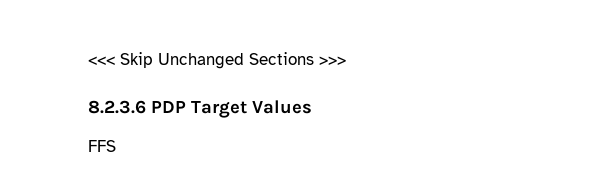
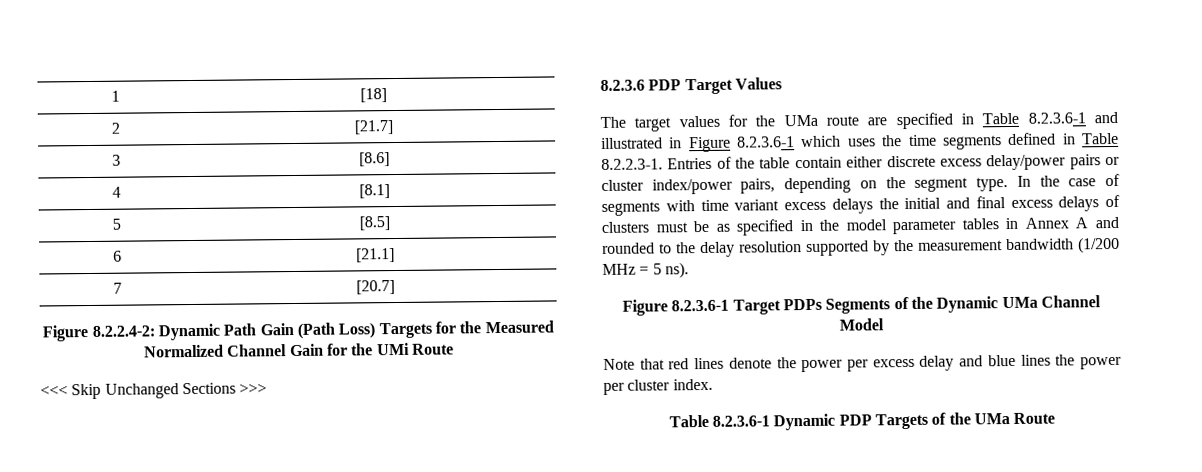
(88, 60) none -> [111,90,120,102] [360,88,387,103] [111,122,120,134] [354,120,393,135] [112,154,121,166] [359,152,390,167] [112,186,121,198] [359,184,390,199] [112,218,121,230] [359,216,390,231] [113,250,122,262] [356,248,395,263] [113,282,122,294] [356,280,395,295] [42,320,554,342] [144,342,454,358] 1 | [18] // 2 | [21.7] // 3 | [8.6] // 4 | [8.1] // 5 | [8.5] // 6 | [21.1] // 7 | [20.7] // Figure 8.2.2.4-2: Dynamic Path Gain (Path Loss) Targets for the Measured Normalized Channel Gain for the UMi Route //
[88,140,116,152] FFS -> [600,111,1118,132] [601,132,1119,153] [601,154,1120,171] [601,173,1121,195] [601,194,1120,216] [601,216,1119,236] [602,236,1120,258] [602,262,689,279] [622,295,1101,316] [839,318,884,331] [603,354,1122,373] [603,378,713,395] [668,412,1056,431] The target values for the UMa route are specified in Table 8.2.3.6-1 and illustrated in Figure 8.2.3.6-1 which uses the time segments defined in Table 8.2.2.3-1. Entries of the table contain either discrete excess delay/power pairs or cluster index/power pairs, depending on the segment type. In the case of segments with time variant excess delays the initial and final excess delays of clusters must be as specified in the model parameter tables in Annex A and rounded to the delay resolution supported by the measurement bandwidth (1/200 MHz = 5 ns). // Figure 8.2.3.6-1 Target PDPs Segments of the Dynamic UMa Channel Model // Note that red lines denote the power per excess delay and blue lines the power per cluster index. // Table 8.2.3.6-1 Dynamic PDP Targets of the UMa Route

